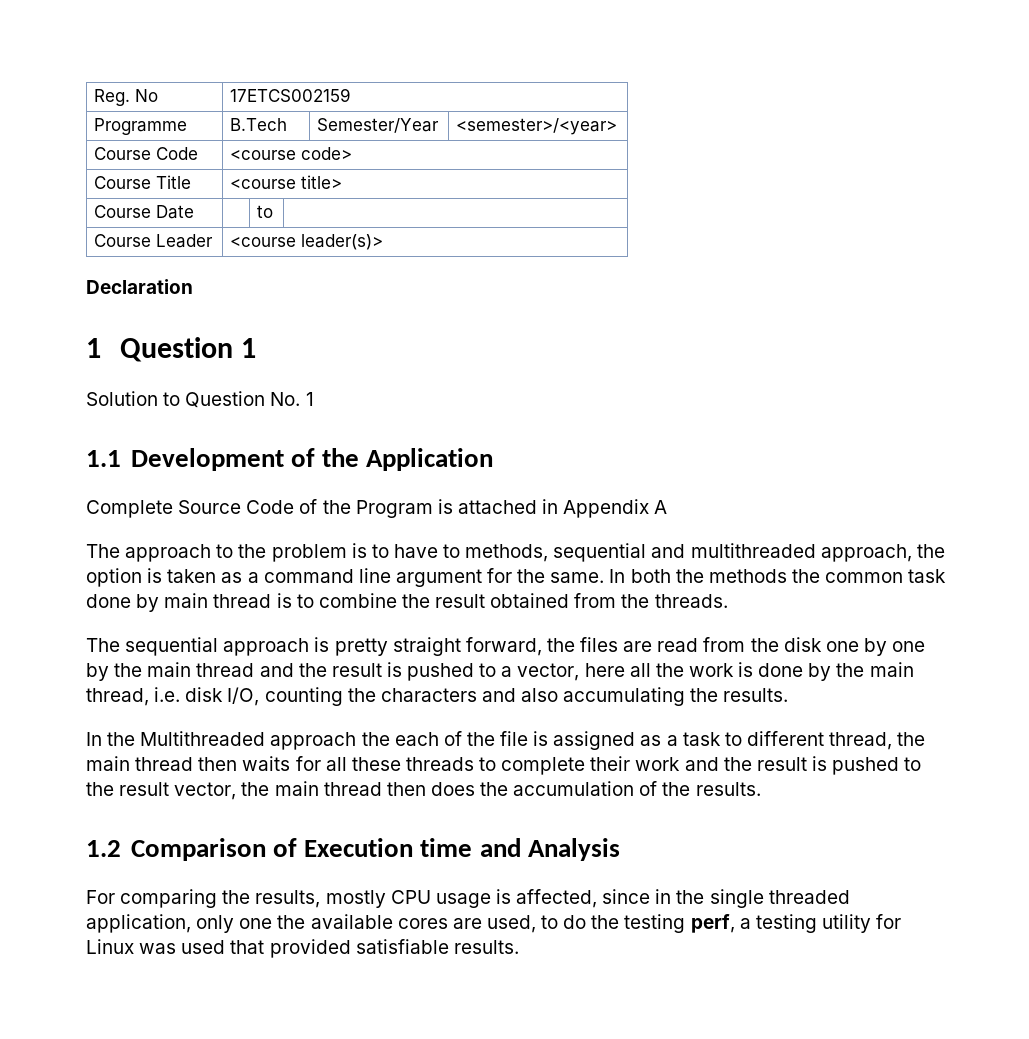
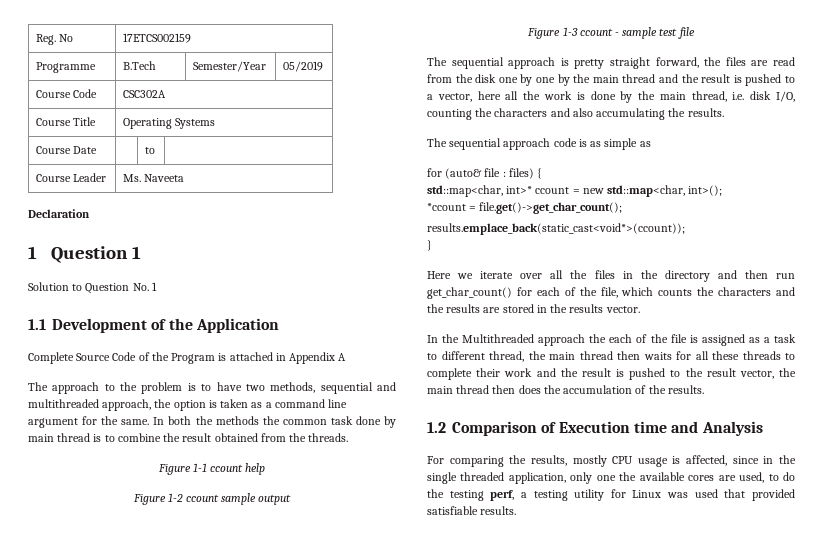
[456,118,618,135] <semester>/<year> -> [282,61,323,72] 05/2019
[230,147,353,160] <course code> -> [122,90,166,98] CSC302A
[230,175,343,189] <course title> -> [122,118,216,129] Operating Systems
[230,234,384,250] <course leader(s)> -> [122,174,185,182] Ms. Naveeta
[443,544,461,558] to -> [245,384,265,391] two
(728, 601) none -> [157,463,266,475] [132,493,292,505] [527,27,695,39] // Figure 1-1 ccount help // Figure 1-2 ccount sample output // Figure 1-3 ccount - sample test file
(789, 695) none -> [427,138,651,150] [427,168,543,179] [427,185,723,197] [427,202,623,214] [427,223,685,235] [427,240,432,251] [427,270,795,282] [427,287,795,299] [427,304,640,313] // The sequential approach code is as simple as // for (auto& file : files) { // std::map<char, int>* ccount = new std::map<char, int>(); // *ccount = file.get()->get_char_count(); // results.emplace_back(static_cast<void*>(ccount)); // } // Here we iterate over all the files in the directory and then run get_char_count() for each of the file, which counts the characters and the results are stored in the results vector.

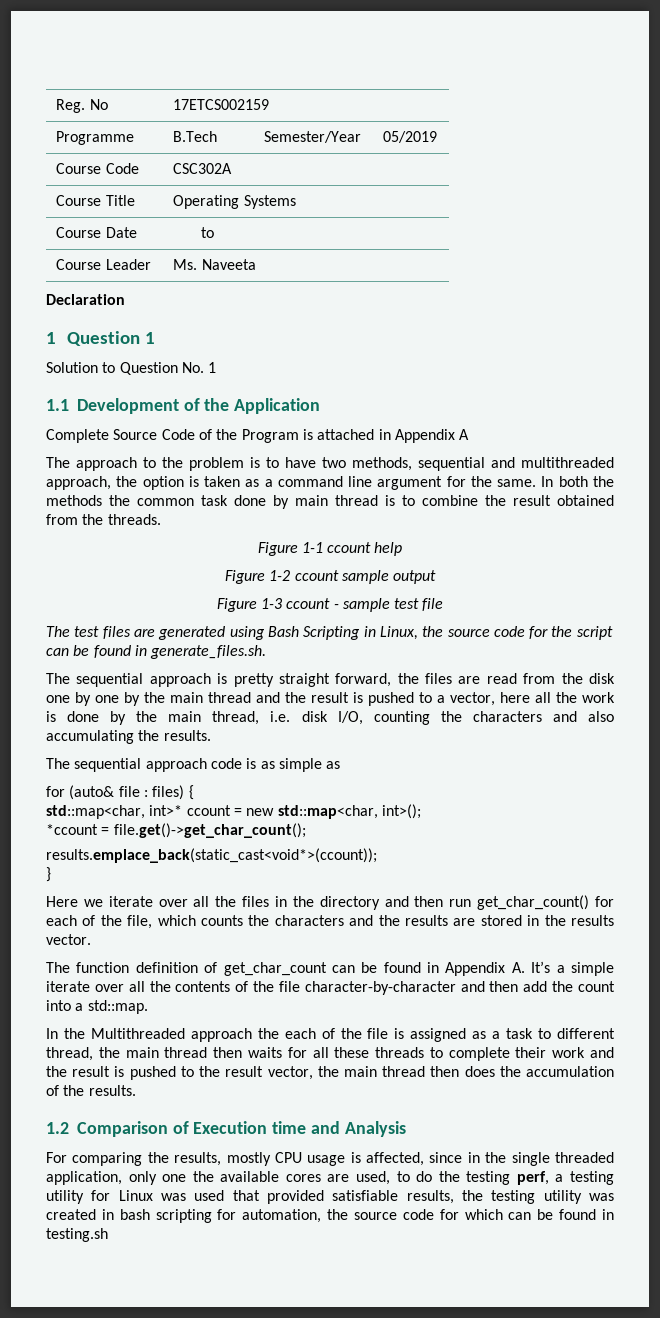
(695, 33) none -> [46,626,613,640] [46,645,267,659] // The test files are generated using Bash Scripting in Linux, the source code for the script can be found in generate_files.sh.
(640, 309) none -> [46,961,614,976] [46,981,615,995] [46,1000,148,1014] // The function definition of get_char_count can be found in Appendix A. It’s a simple iterate over all the contents of the file character-by-character and then add the count into a std::map.
[480,506,517,515] results. -> [406,1190,614,1204] [46,1209,614,1223] [46,1228,108,1242] results, the testing utility was created in bash scripting for automation, the source code for which can be found in testing.sh

